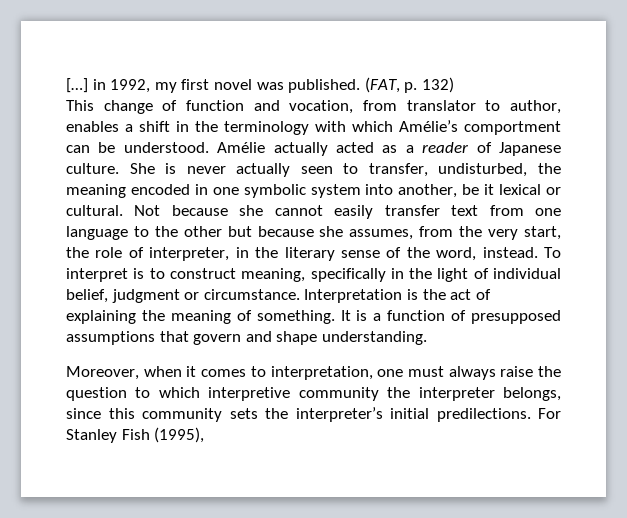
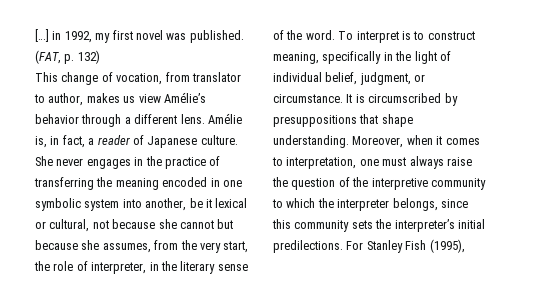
[186,100,280,111] function and -> (113, 77) none
[66,120,561,135] [66,142,398,156] enables a shift in the terminology with which Amélie’s comportment can be understood. Amélie actually acted as -> [86,92,206,103] [35,113,242,127] [35,135,85,148] makes us view Amélie’s behavior through a different lens. Amélie is, in fact,
[165,163,528,177] is never actually seen to transfer, undisturbed, -> [56,156,221,169] [34,177,94,190] never engages in the practice of transferring
[66,205,161,216] cultural. Not -> [49,219,109,232] cultural, not
[334,205,561,219] [66,226,222,240] easily transfer text from one language to the other -> (214, 224) none
[436,247,538,261] word, instead. -> [305,30,335,40] word.
[111,289,180,303] judgment -> [359,72,411,85] judgment,
[304,289,491,303] [66,310,561,324] [66,331,272,345] Interpretation is the act of explaining the meaning of something. It is a function of presupposed assumptions that govern and -> [346,93,458,106] [273,114,379,127] It is circumscribed by presuppositions that
(427, 338) // -> (349, 141) none
[135,387,379,401] to which interpretive community -> [338,177,486,190] [272,198,316,208] of the interpretive community to which

